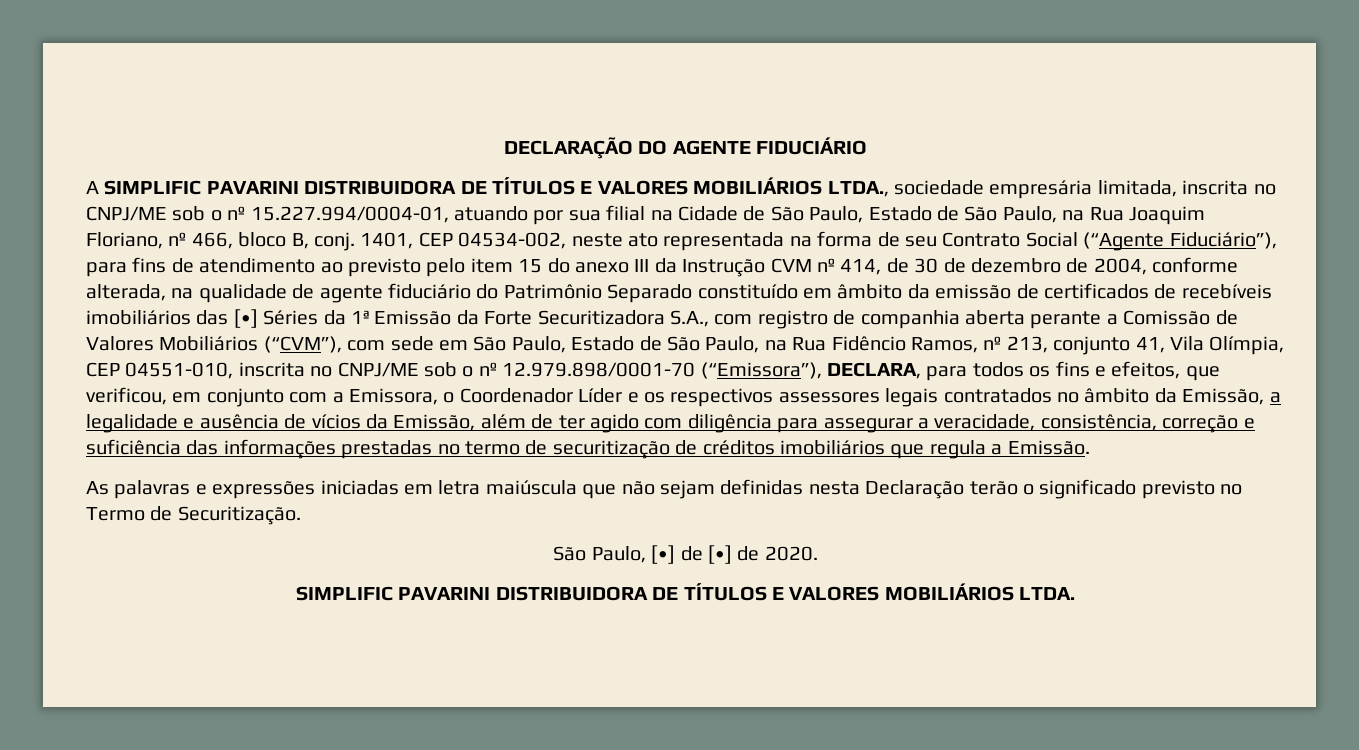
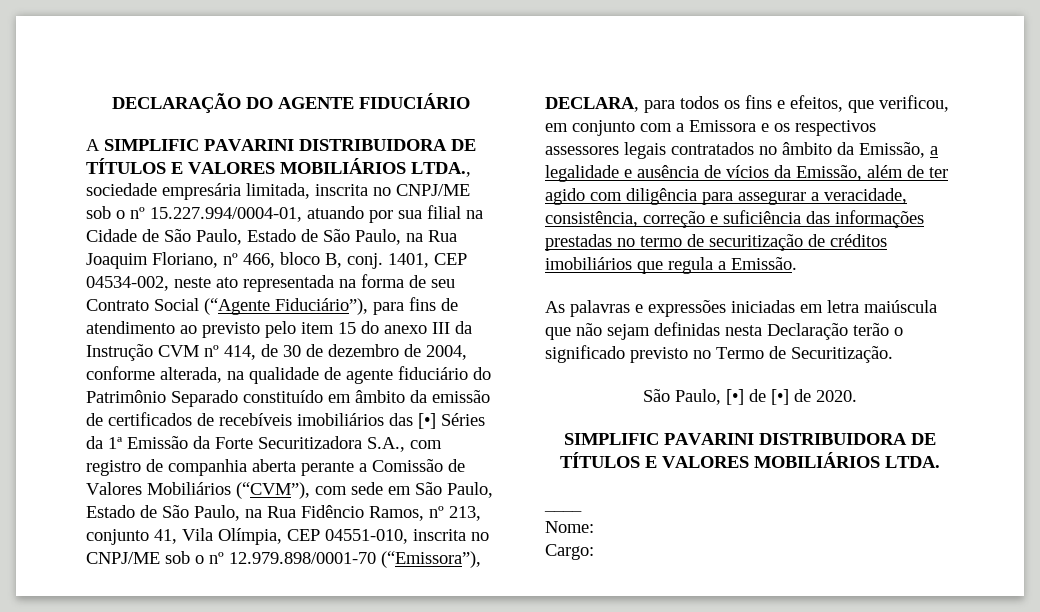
[349,388,623,405] Emissora, o Coordenador Líder -> [689,120,756,132] Emissora
(1076, 593) none -> [544,510,582,512] [545,521,594,533] [545,544,594,560] // ____ // Nome: // Cargo:

